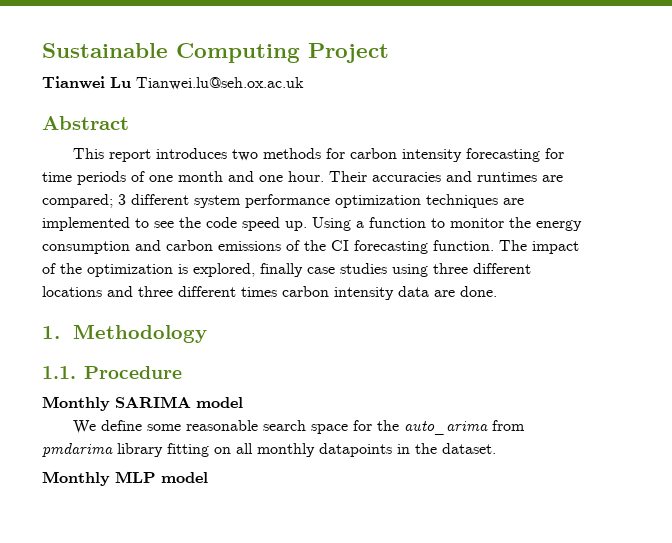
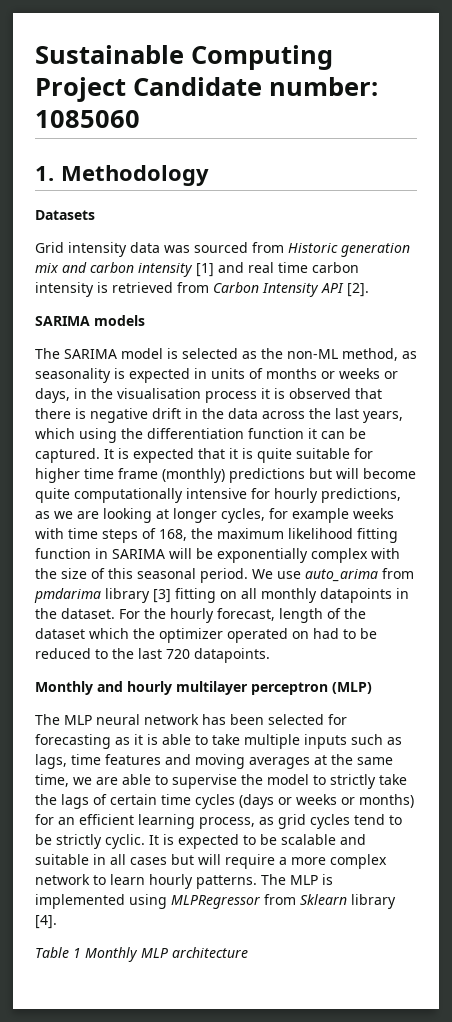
[42,76,304,90] [42,116,129,130] [72,148,564,162] [42,171,563,185] [42,194,524,208] [42,217,582,231] [42,240,579,254] [42,263,531,277] [42,286,497,300] [42,324,208,343] [42,366,182,379] [42,396,243,411] [72,420,399,434] // Tianwei Lu Tianwei.lu@seh.ox.ac.uk // Abstract // This report introduces two methods for carbon intensity forecasting for time periods of one month and one hour. Their accuracies and runtimes are compared; 3 different system performance optimization techniques are implemented to see the code speed up. Using a function to monitor the energy consumption and carbon emissions of the CI forecasting function. The impact of the optimization is explored, finally case studies using three different locations and three different times carbon intensity data are done. // 1. Methodology // 1.1. Procedure // Monthly SARIMA model // We define some reasonable search space for the -> [133,77,378,96] [35,110,140,128] [35,165,209,186] [35,210,95,220] [35,242,410,257] [35,262,359,277] [35,282,369,297] [35,315,145,326] [35,348,417,361] [35,368,398,383] [35,388,382,403] [35,408,403,423] [35,428,366,443] [35,448,373,463] [35,468,416,483] [35,488,401,503] [35,508,394,523] [35,528,398,543] [35,548,400,563] [35,568,301,583] Candidate number: 1085060 // 1. Methodology // Datasets // Grid intensity data was sourced from Historic generation mix and carbon intensity [1] and real time carbon intensity is retrieved from Carbon Intensity API [2]. // SARIMA models // The SARIMA model is selected as the non-ML method, as seasonality is expected in units of months or weeks or days, in the visualisation process it is observed that there is negative drift in the data across the last years, which using the differentiation function it can be captured. It is expected that it is quite suitable for higher time frame (monthly) predictions but will become quite computationally intensive for hourly predictions, as we are looking at longer cycles, for example weeks with time steps of 168, the maximum likelihood fitting function in SARIMA will be exponentially complex with the size of this seasonal period. We use
(163, 450) none -> [153,589,171,603] [3]
[42,471,208,486] // Monthly MLP model -> [119,608,366,623] [35,628,377,643] [35,648,270,663] [35,681,372,695] [35,714,347,725] [35,734,402,749] [35,754,393,769] [35,774,407,789] [35,794,414,809] [35,814,402,829] [35,834,366,849] [35,854,387,869] [35,874,333,889] [35,894,396,909] [35,915,57,929] [35,947,248,962] For the hourly forecast, length of the dataset which the optimizer operated on had to be reduced to the last 720 datapoints. // Monthly and hourly multilayer perceptron (MLP) // The MLP neural network has been selected for forecasting as it is able to take multiple inputs such as lags, time features and moving averages at the same time, we are able to supervise the model to strictly take the lags of certain time cycles (days or weeks or months) for an efficient learning process, as grid cycles tend to be strictly cyclic. It is expected to be scalable and suitable in all cases but will require a more complex network to learn hourly patterns. The MLP is implemented using MLPRegressor from Sklearn library [4]. // Table 1 Monthly MLP architecture

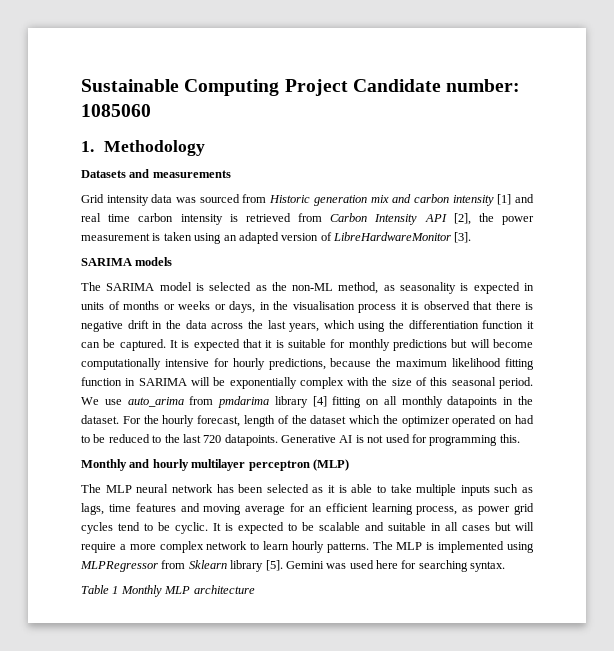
(95, 215) none -> [129,169,231,178] and measurements
[347,283,369,297] [2]. -> [453,213,534,225] [81,232,472,244] [2], the power measurement is taken using an adapted version of LibreHardwareMonitor [3].
[257,448,292,463] quite -> (284, 344) none
[35,468,225,483] higher time frame (monthly) -> [348,339,390,351] monthly
[35,488,70,503] quite -> (533, 343) none
[35,508,394,523] [35,528,187,543] as we are looking at longer cycles, for example weeks with time steps of 168, -> [330,358,372,367] because
[153,589,171,603] [3] -> [312,396,327,407] [4]
(270, 655) none -> [281,434,520,446] Generative AI is not used for programming this.
[328,714,347,725] [35,734,111,749] for forecasting -> (309, 488) none
[249,754,393,769] [35,774,407,789] [35,794,414,809] averages at the same time, we are able to supervise the model to strictly take the lags of certain time cycles (days or weeks or months) -> [245,505,286,515] average
(274, 821) none -> [478,506,511,515] power
[56,834,102,849] strictly -> (170, 526) none
[35,915,57,929] [4]. -> [265,560,506,572] [5]. Gemini was used here for searching syntax.

